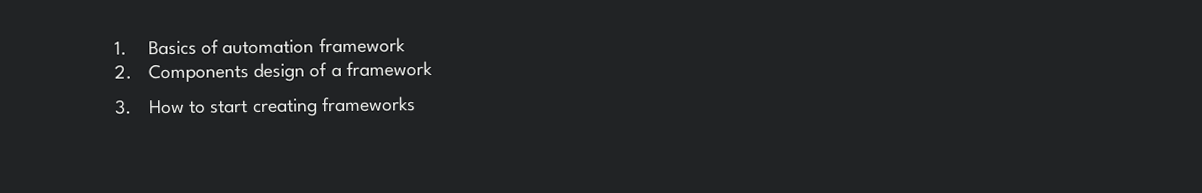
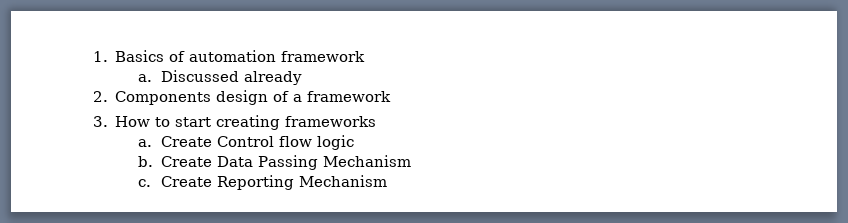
(406, 45) none -> [138,70,303,85] // a. Discussed already
(416, 104) none -> [138,135,355,150] [138,155,412,170] [138,175,388,190] // a. Create Control flow logic // b. Create Data Passing Mechanism // c. Create Reporting Mechanism

